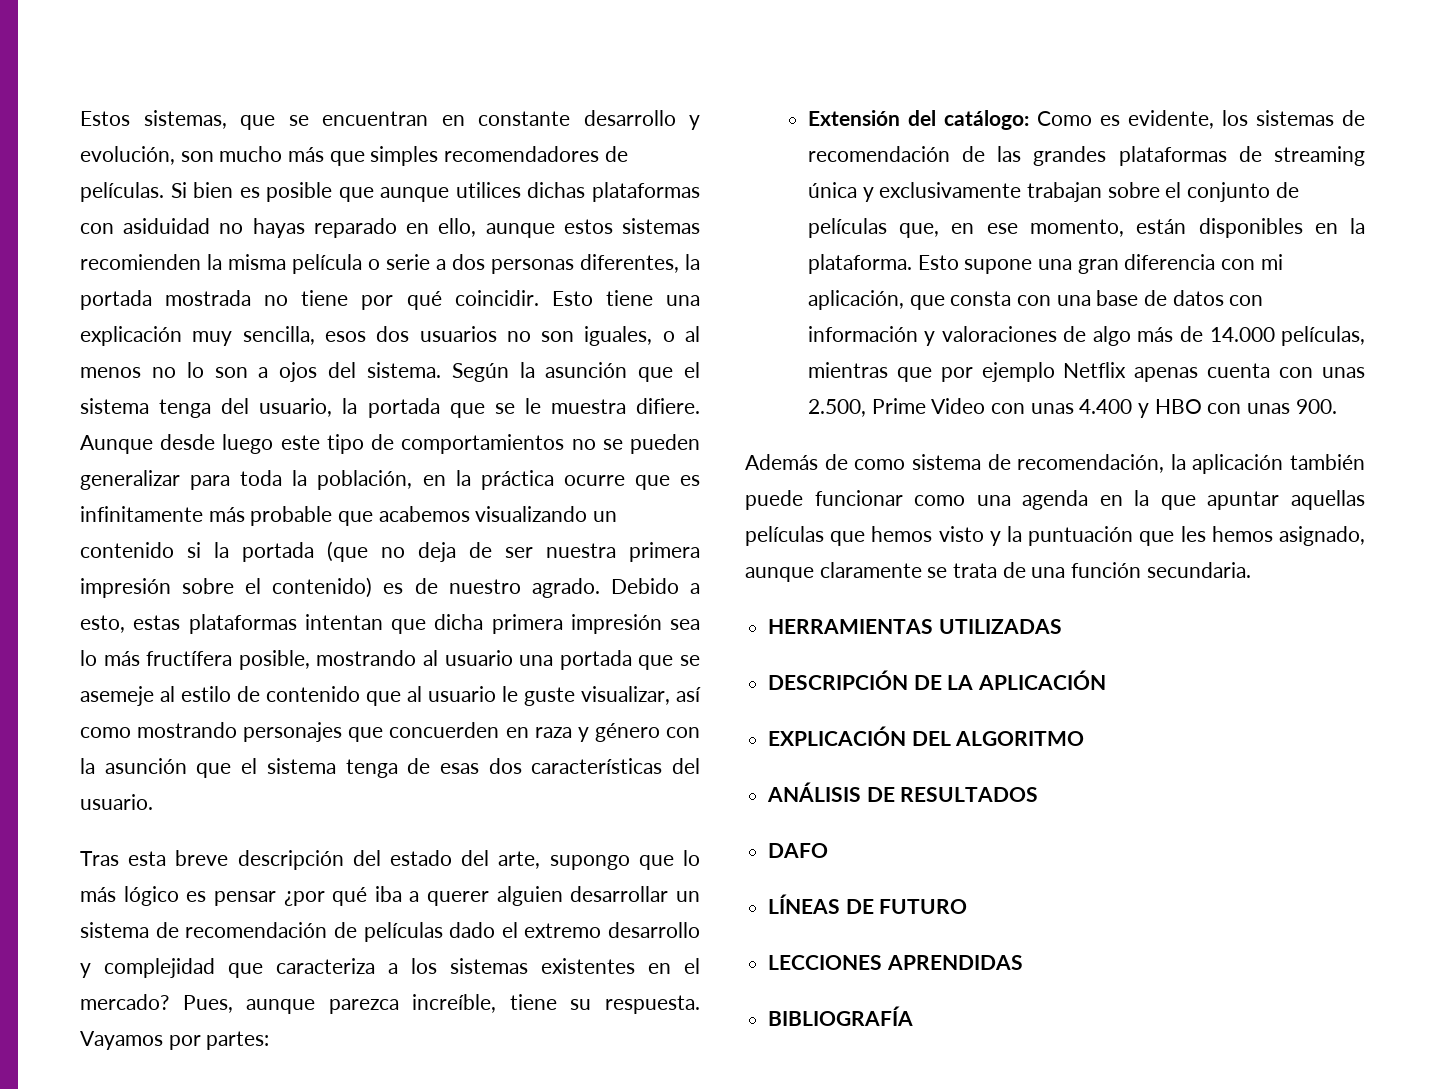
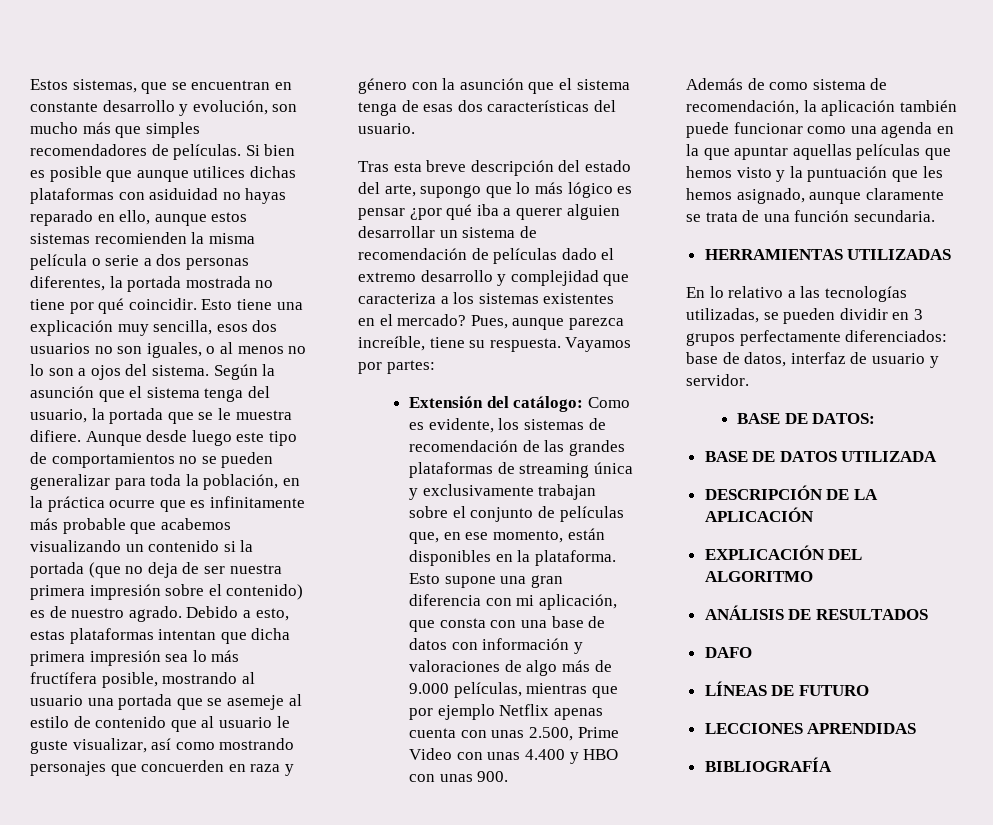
[1209,327,1275,342] 14.000 -> [409,683,450,694] 9.000
(1062, 626) none -> [686,286,907,302] [686,308,923,324] [686,330,948,346] [686,352,939,368] [686,374,749,386] [737,413,876,424] [704,451,938,462] // En lo relativo a las tecnologías utilizadas, se pueden dividir en 3 grupos perfectamente diferenciados: base de datos, interfaz de usuario y servidor. // BASE DE DATOS: // BASE DE DATOS UTILIZADA

